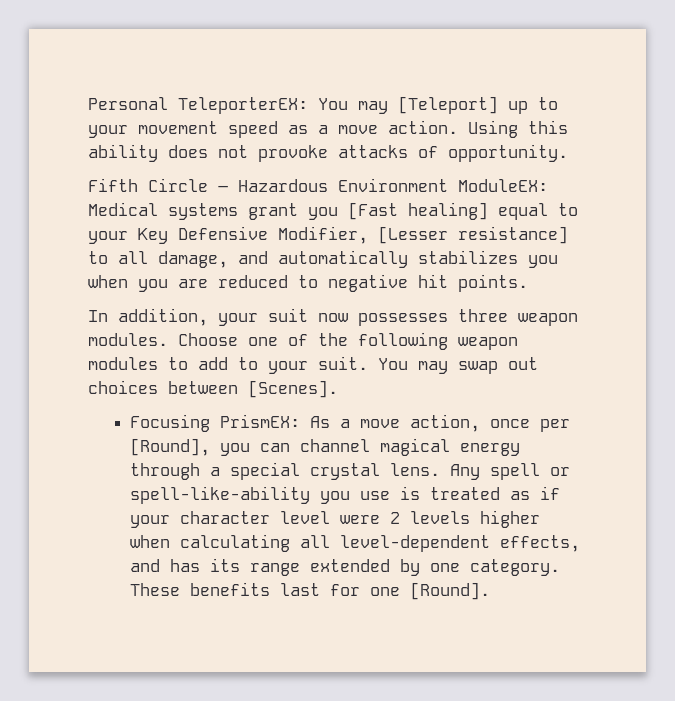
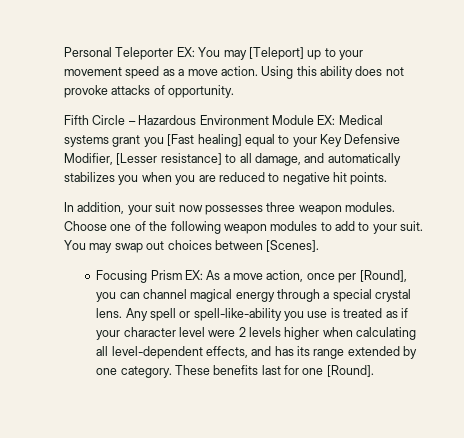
[178,97,308,114] TeleporterEX: -> [115,47,195,60] Teleporter EX:
[458,179,548,192] ModuleEX: -> [271,115,336,125] Module EX:
[219,414,300,428] PrismEX: -> [150,270,203,280] Prism EX:

